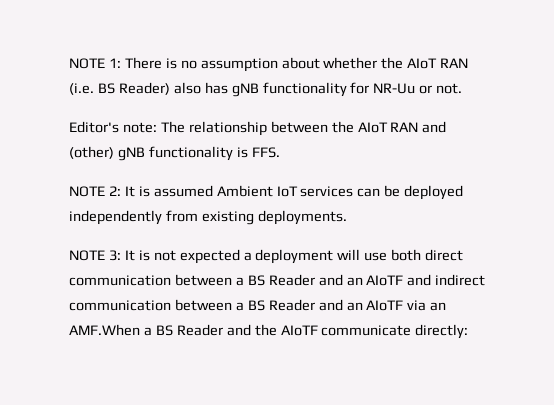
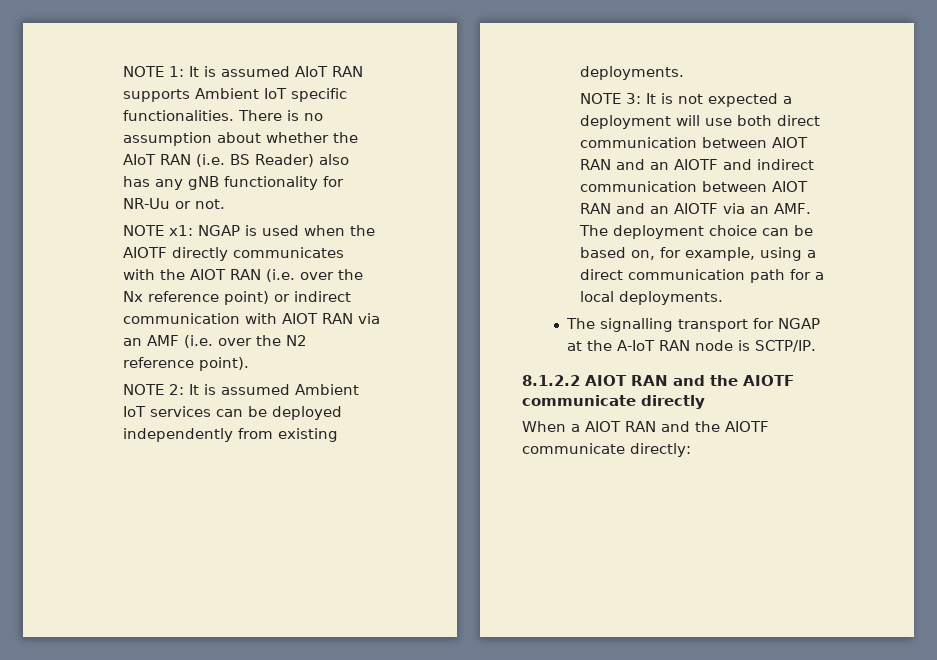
(121, 63) none -> [188,66,363,77] [122,88,347,102] [122,110,234,121] It is assumed AIoT RAN supports Ambient IoT specific functionalities.
(228, 88) none -> [154,179,183,190] any
[69,121,447,136] [69,146,280,161] Editor's note: The relationship between the AIoT RAN and (other) gNB functionality is FFS. -> [122,225,375,236] [122,247,344,261] [122,269,363,282] [122,291,351,305] [122,313,380,324] [122,335,307,348] [122,357,249,371] NOTE x1: NGAP is used when the AIOTF directly communicates with the AIOT RAN (i.e. over the Nx reference point) or indirect communication with AIOT RAN via an AMF (i.e. over the N2 reference point).
[235,274,404,286] a BS Reader and an AIoTF -> [771,137,808,148] [579,159,718,170] AIOT RAN and an AIOTF
[235,299,447,311] [69,324,318,336] a BS Reader and an AIoTF via an AMF.When a BS Reader and the AIoTF -> [771,181,808,192] [579,203,811,214] [578,225,813,239] [579,247,816,261] [579,269,824,283] [579,291,723,305] [565,318,820,332] [566,340,816,352] [522,375,794,386] [522,395,705,409] [522,421,769,432] AIOT RAN and an AIOTF via an AMF. The deployment choice can be based on, for example, using a direct communication path for a local deployments. // The signalling transport for NGAP at the A-IoT RAN node is SCTP/IP. // 8.1.2.2 AIOT RAN and the AIOTF communicate directly // When a AIOT RAN and the AIOTF

